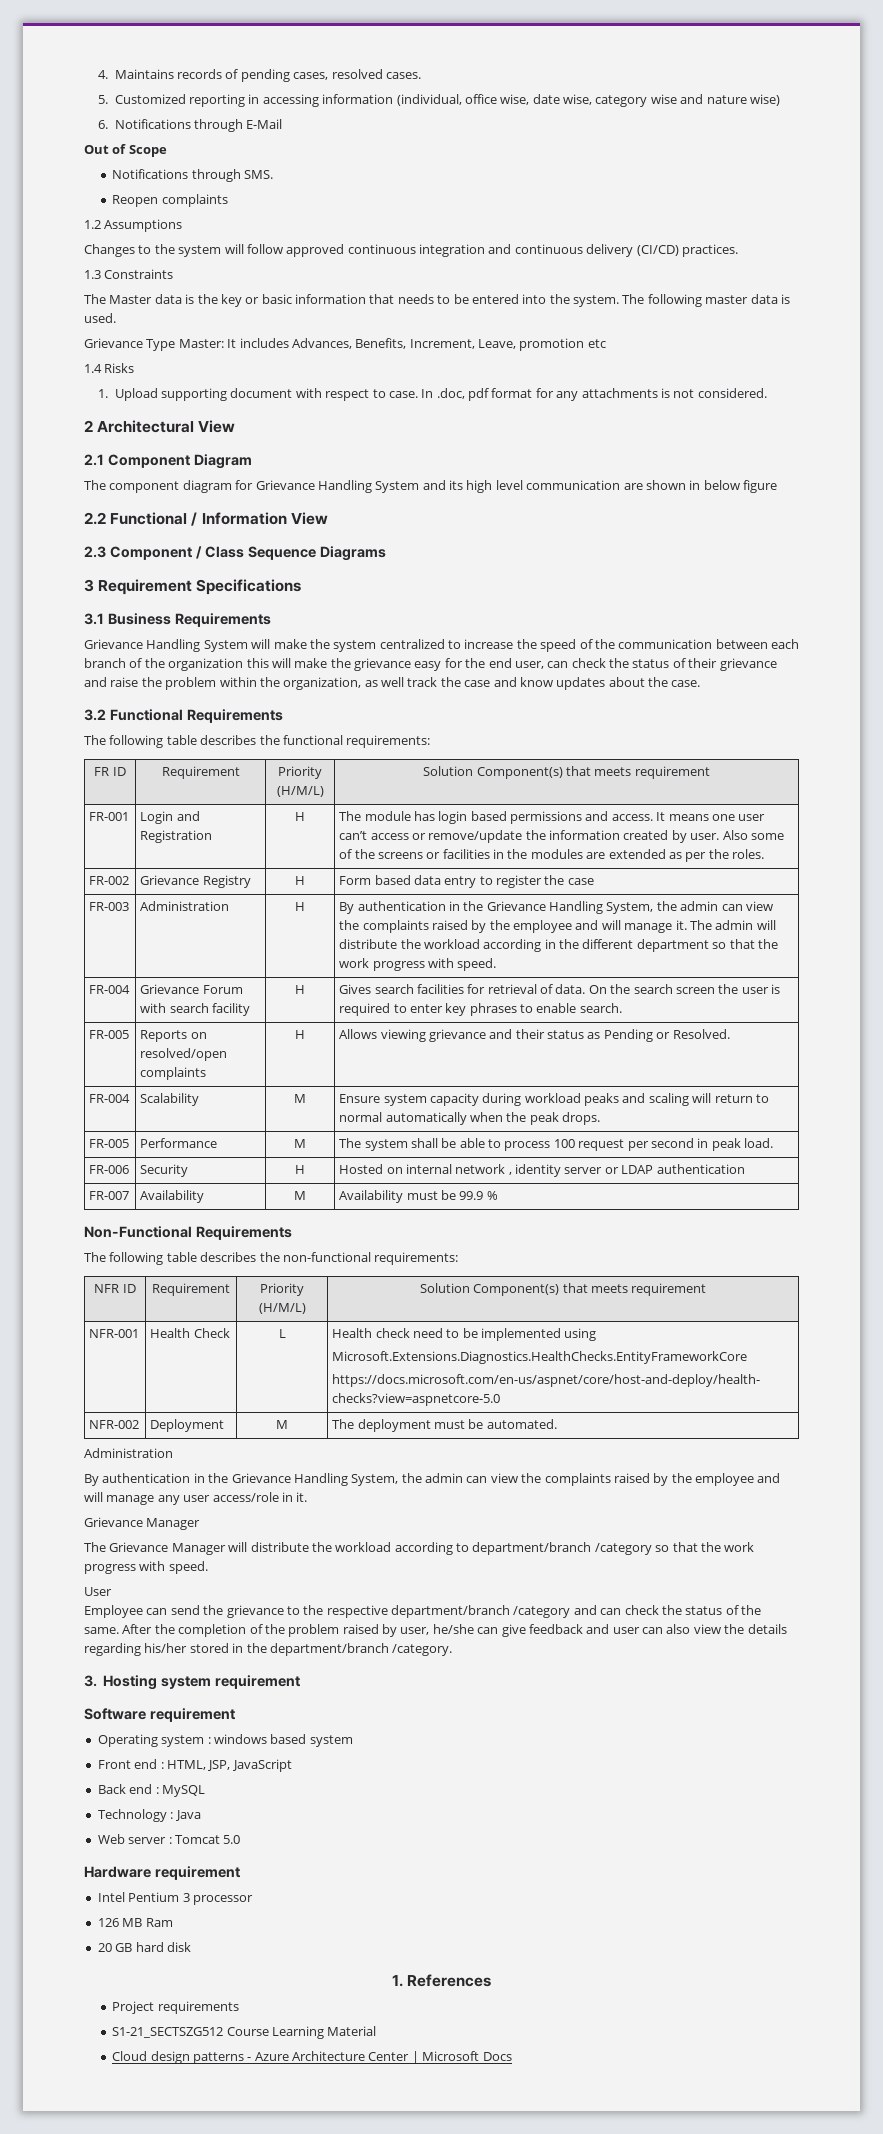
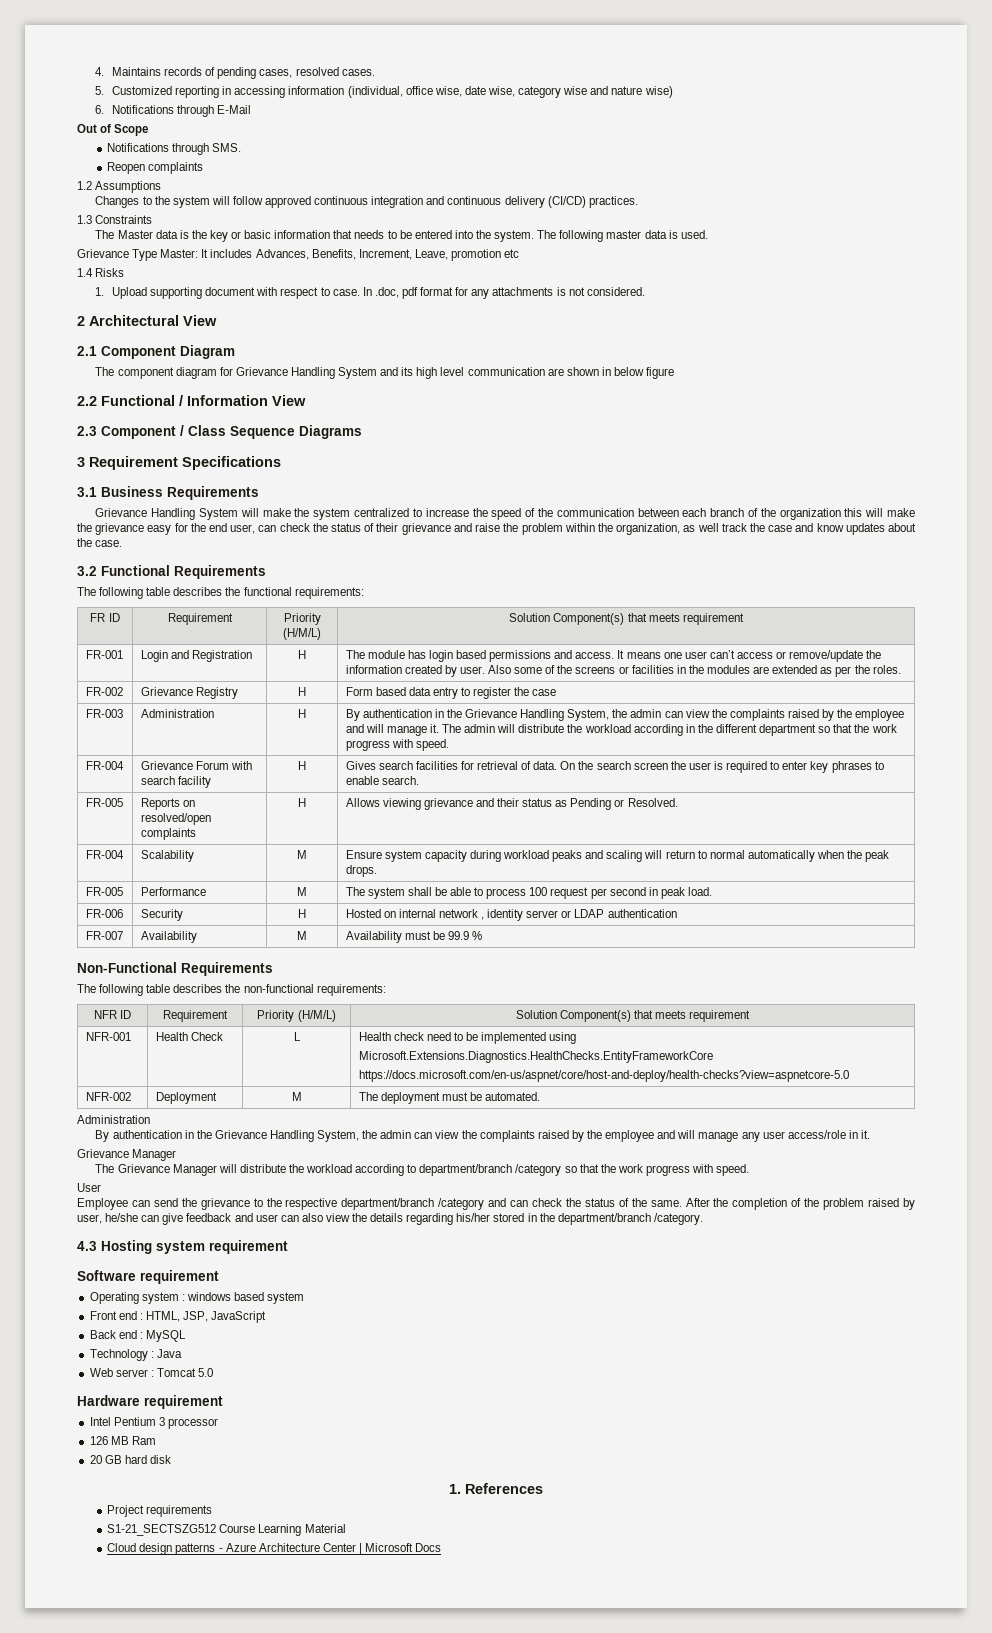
[84,1675,97,1687] 3. -> [77,1241,97,1251] 4.3

